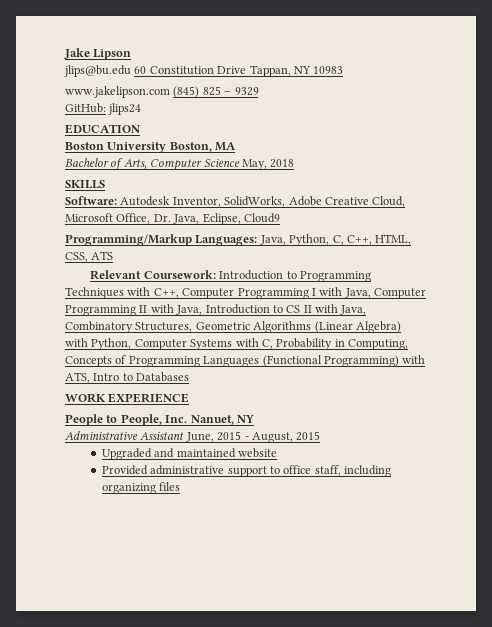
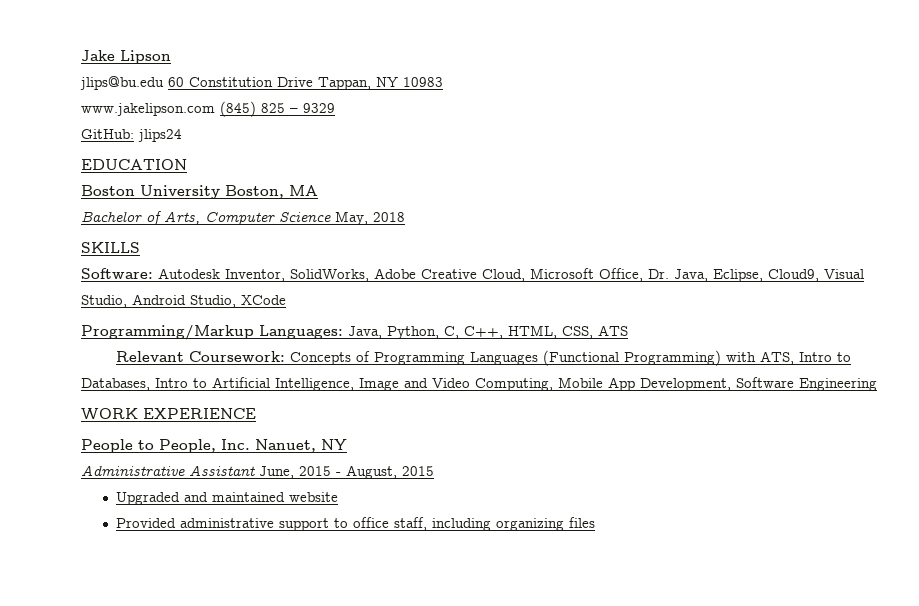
[243,213,280,223] Cloud9 -> [768,269,864,282] [81,294,286,308] Cloud9, Visual Studio, Android Studio, XCode
[219,270,371,282] [65,287,426,299] [65,304,367,316] [65,321,401,333] [65,338,408,350] Introduction to Programming Techniques with C++, Computer Programming I with Java, Computer Programming II with Java, Introduction to CS II with Java, Combinatory Structures, Geometric Algorithms (Linear Algebra) with Python, Computer Systems with C, Probability in Computing, -> (286, 356) none
[136,372,190,382] Databases -> [81,377,877,391] Databases, Intro to Artificial Intelligence, Image and Video Computing, Mobile App Development, Software Engineering

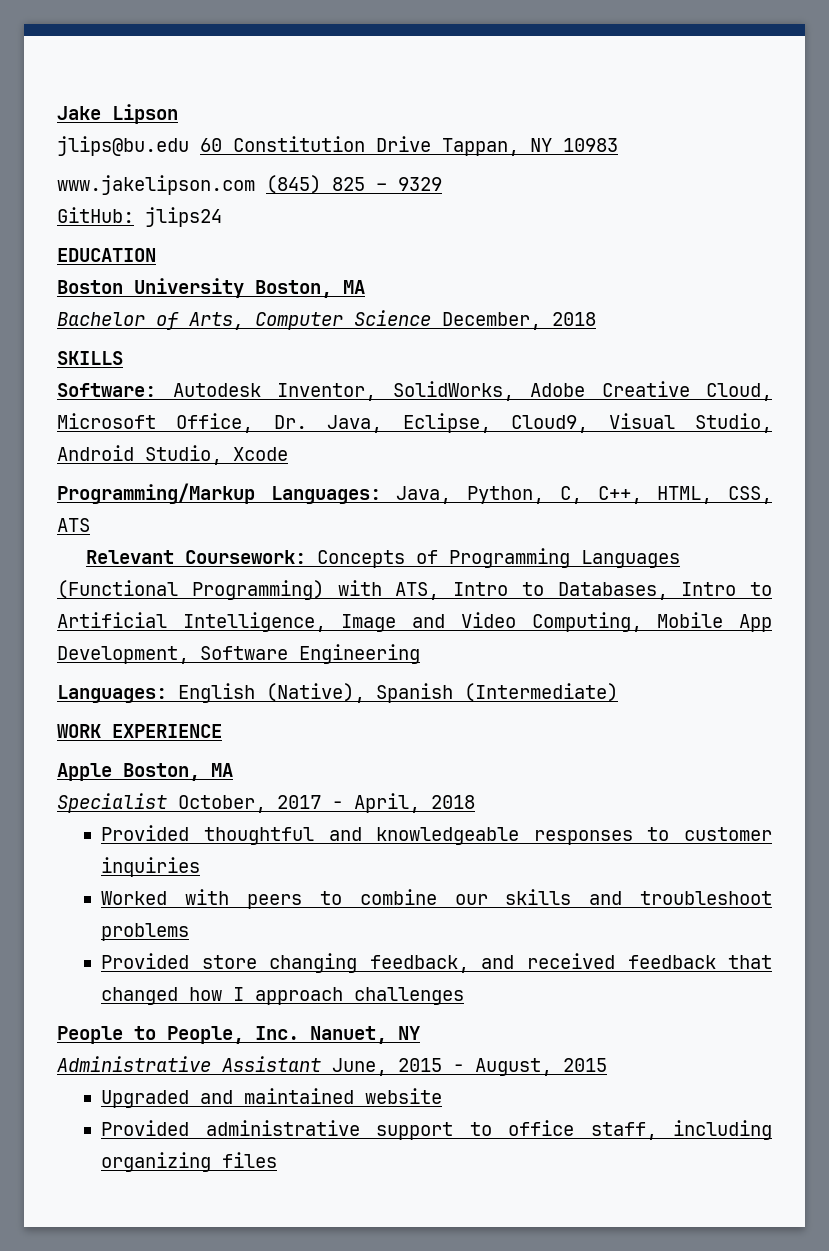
[335,211,368,225] May, -> [442,312,541,330] December,
[241,295,286,305] XCode -> [233,447,288,461] Xcode
[81,408,256,420] WORK EXPERIENCE -> [57,683,618,703] [57,724,222,738] [57,763,233,781] [57,793,475,813] [101,825,772,845] [101,857,201,877] [101,889,772,909] [101,923,190,941] [101,953,772,973] [101,987,465,1005] Languages: English (Native), Spanish (Intermediate) // WORK EXPERIENCE // Apple Boston, MA // Specialist October, 2017 - April, 2018 // Provided thoughtful and knowledgeable responses to customer inquiries // Worked with peers to combine our skills and troubleshoot problems // Provided store changing feedback, and received feedback that changed how I approach challenges

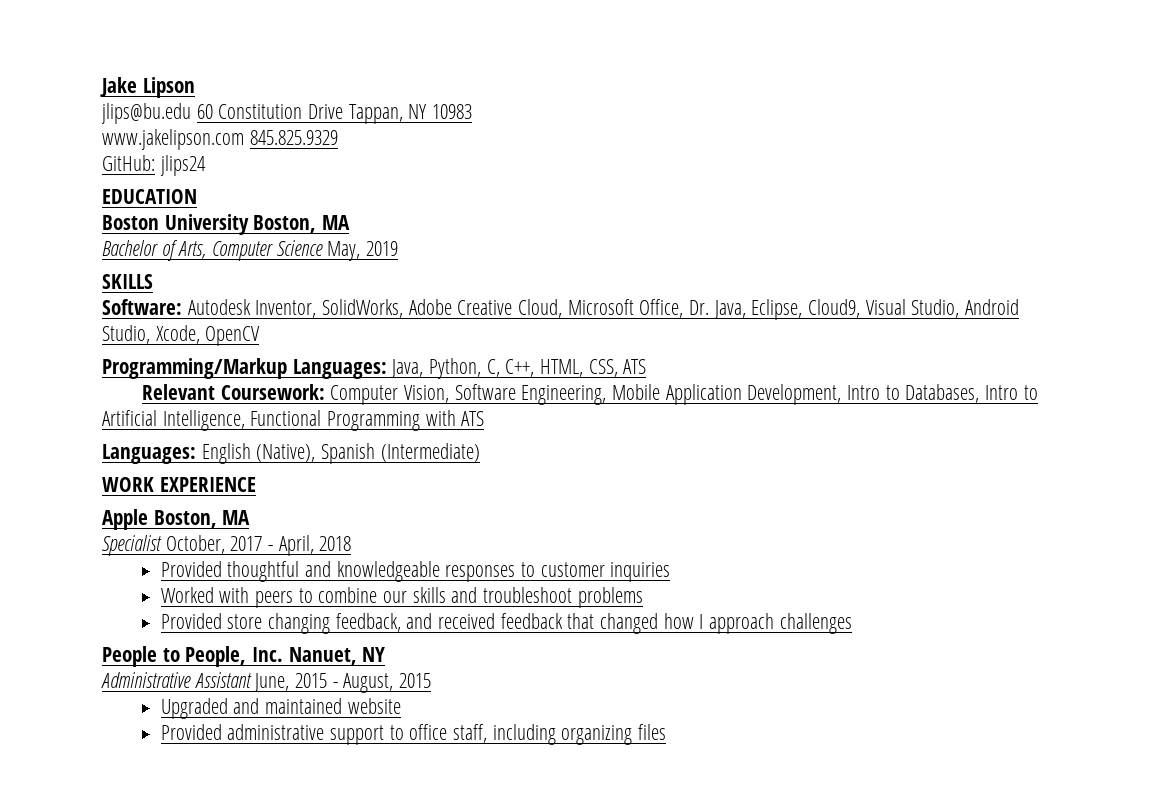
[266,175,442,194] (845) 825 – 9329 -> [249,130,338,145] 845.825.9329
[442,312,596,330] December, 2018 -> [327,241,399,261] May, 2019
[233,447,288,461] Xcode -> [155,325,261,346] Xcode, OpenCV
[317,548,681,568] [57,580,440,600] Concepts of Programming Languages (Functional Programming) with ATS, -> [330,384,842,405] Computer Vision, Software Engineering, Mobile Application Development,
[341,612,772,632] [57,644,420,664] Image and Video Computing, Mobile App Development, Software Engineering -> [250,410,485,431] Functional Programming with ATS

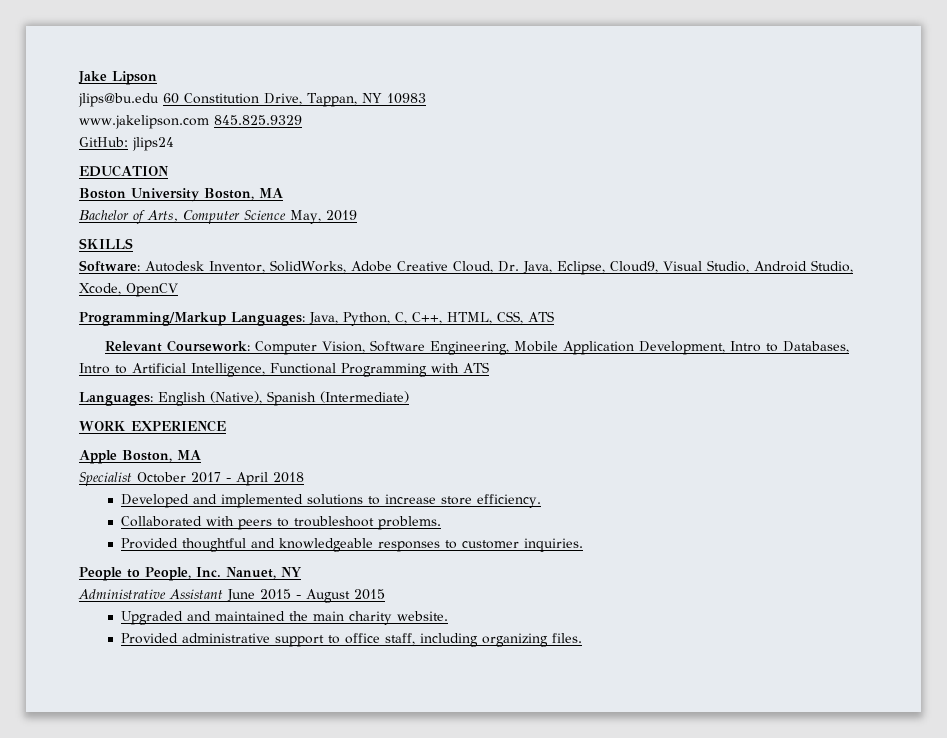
[308,104,344,119] Drive -> [264,93,302,105] Drive,
[567,299,684,318] Microsoft Office, -> (493, 267) none
[165,535,225,554] October, -> [137,472,186,483] October
[278,535,314,556] April, -> [236,472,268,486] April
(352, 543) none -> [121,494,542,508] [121,516,442,530] // Developed and implemented solutions to increase store efficiency. // Collaborated with peers to troubleshoot problems.
[610,562,671,582] [160,587,643,608] [160,613,852,634] inquiries // Worked with peers to combine our skills and troubleshoot problems // Provided store changing feedback, and received feedback that changed how I approach challenges -> [524,538,584,552] inquiries.
[254,673,290,692] June, -> [227,589,255,602] June
[343,673,394,693] August, -> [306,589,350,603] August
[347,698,401,714] website -> [289,611,449,625] the main charity website.
[638,724,667,740] files -> [552,633,583,643] files.

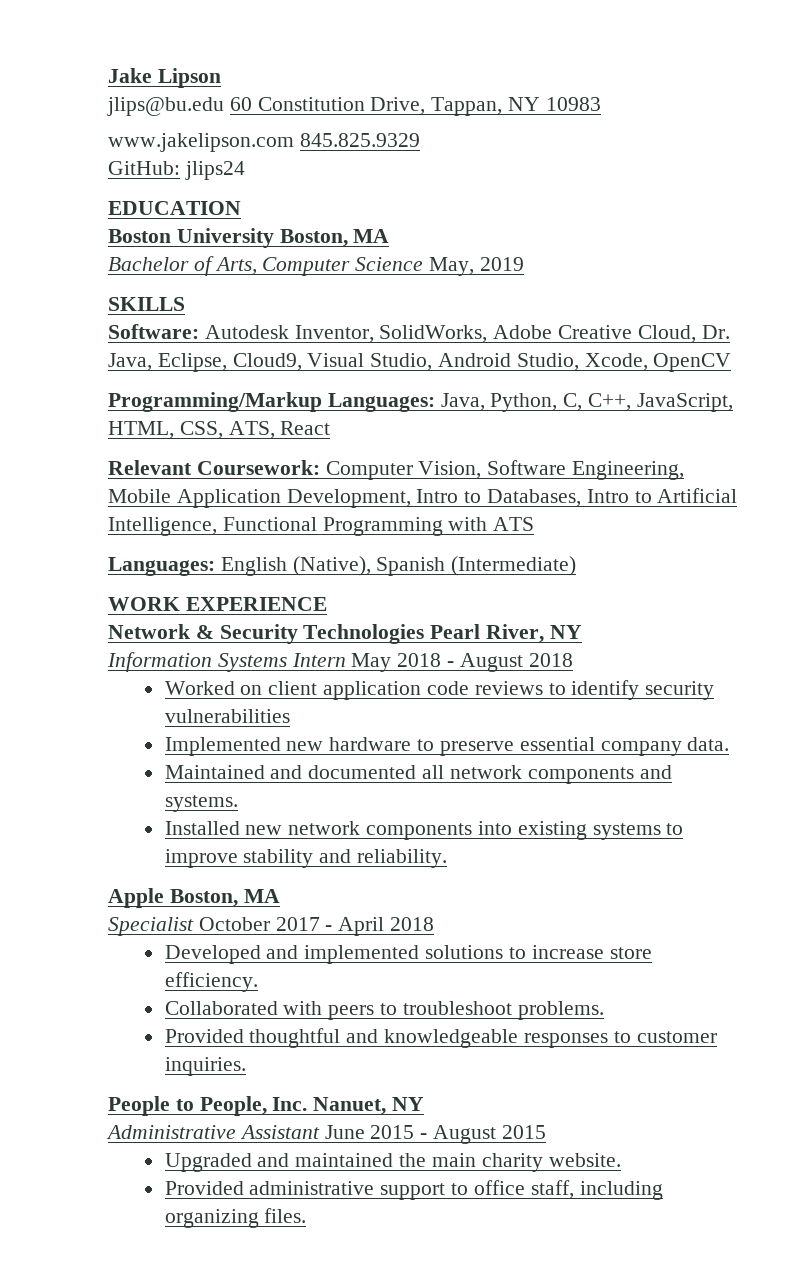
(442, 318) none -> [636,393,733,412] JavaScript,
[528,311,554,322] ATS -> [228,421,331,439] ATS, React
(226, 426) none -> [108,624,582,644] [107,652,573,672] [164,680,715,700] [164,709,290,723] [164,737,730,756] [164,765,672,784] [164,795,238,812] [164,821,684,840] [164,849,448,868] // Network & Security Technologies Pearl River, NY // Information Systems Intern May 2018 - August 2018 // Worked on client application code reviews to identify security vulnerabilities // Implemented new hardware to preserve essential company data. // Maintained and documented all network components and systems. // Installed new network components into existing systems to improve stability and reliability.

